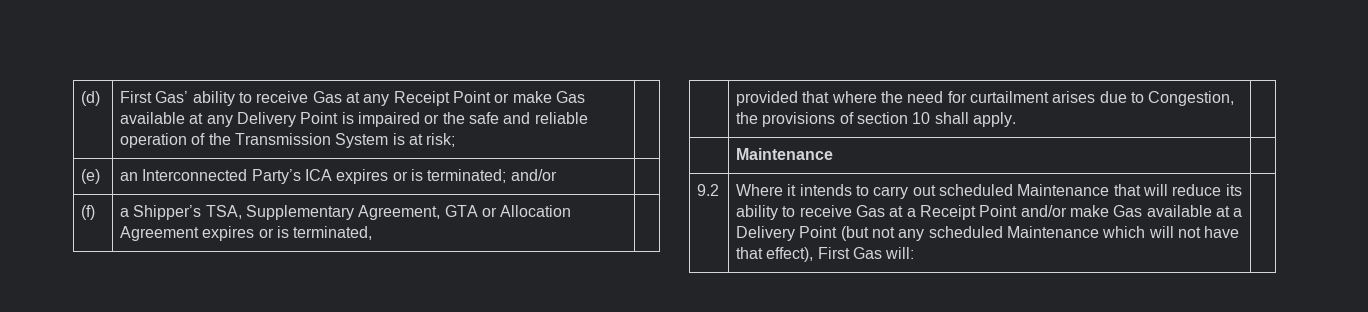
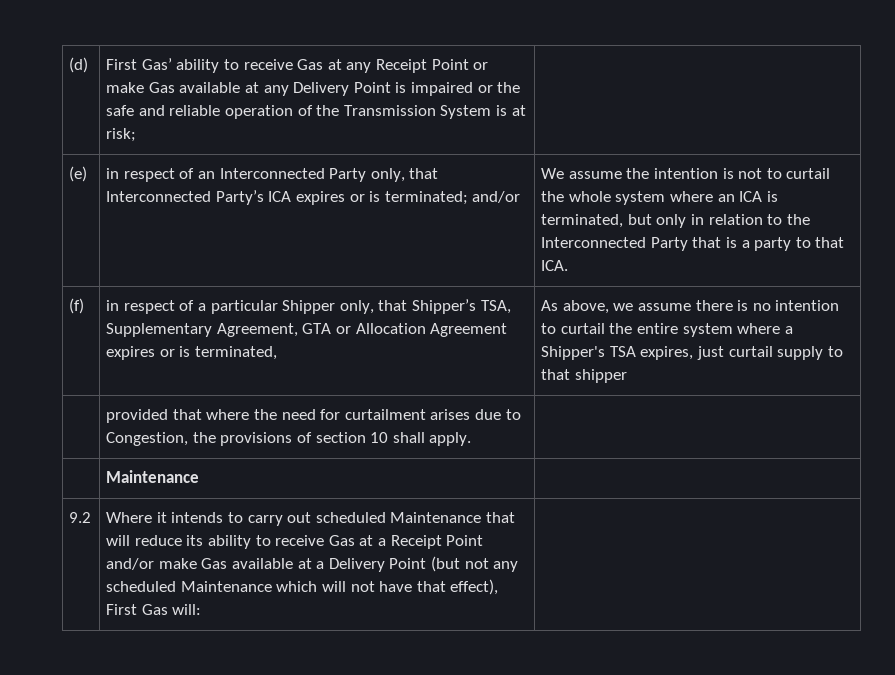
[120,172,139,181] an -> [106,168,439,182] in respect of an Interconnected Party only, that
[81,205,96,220] [120,208,130,217] // (f) | a -> [541,168,831,179] [541,191,778,205] [541,214,810,228] [541,237,845,251] [541,260,569,271] [69,298,85,314] [106,300,408,314] We assume the intention is not to curtail the whole system where an ICA is terminated, but only in relation to the Interconnected Party that is a party to that ICA. // (f) | in respect of a particular Shipper only, that
(373, 233) none -> [541,300,840,314] [541,323,793,337] [541,346,843,360] [541,369,627,383] As above, we assume there is no intention to curtail the entire system where a Shipper's TSA expires, just curtail supply to that shipper

